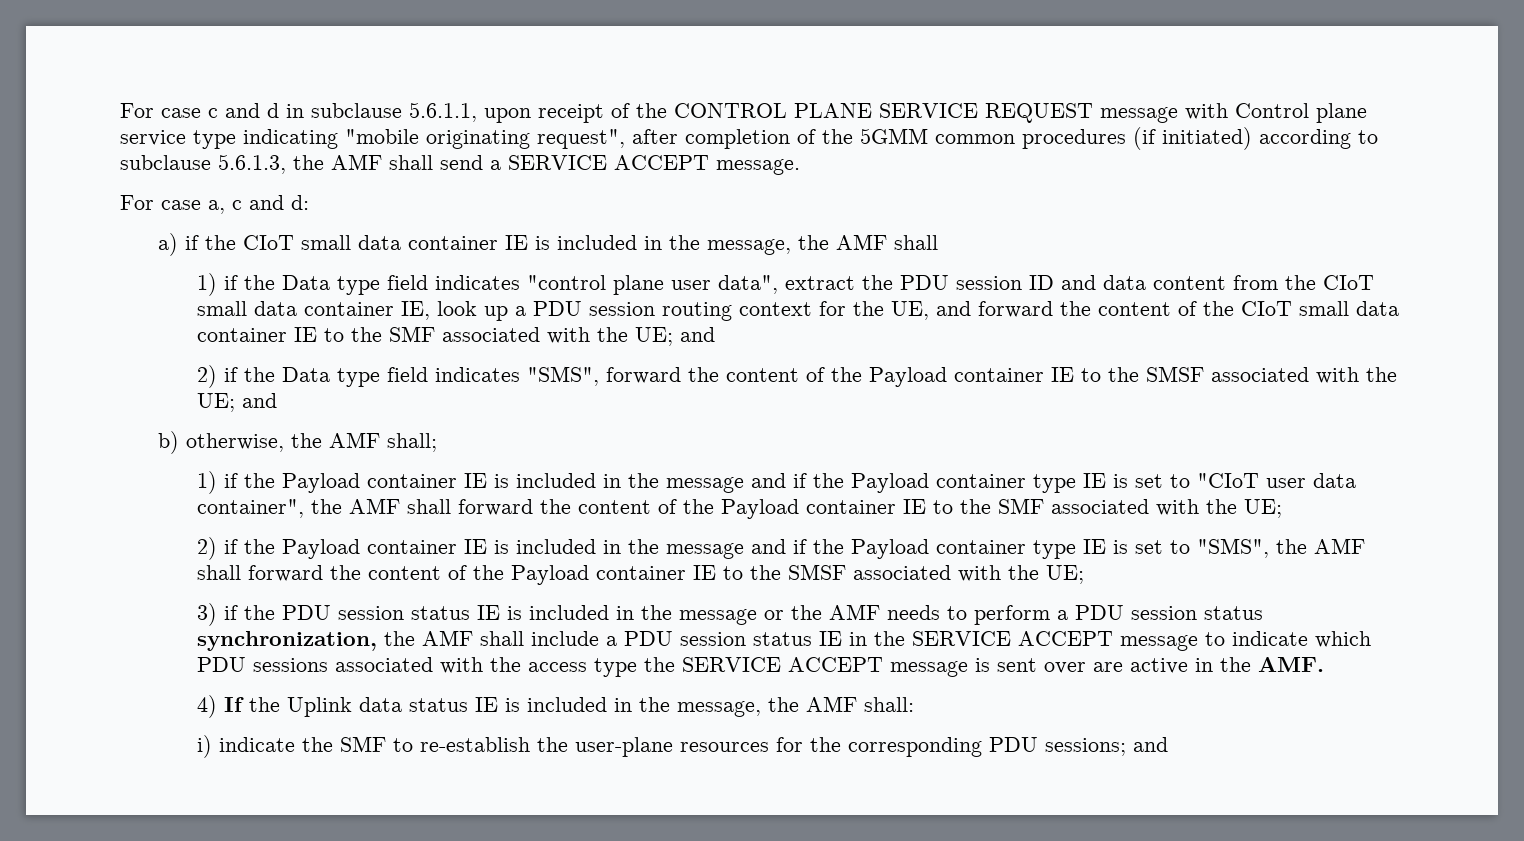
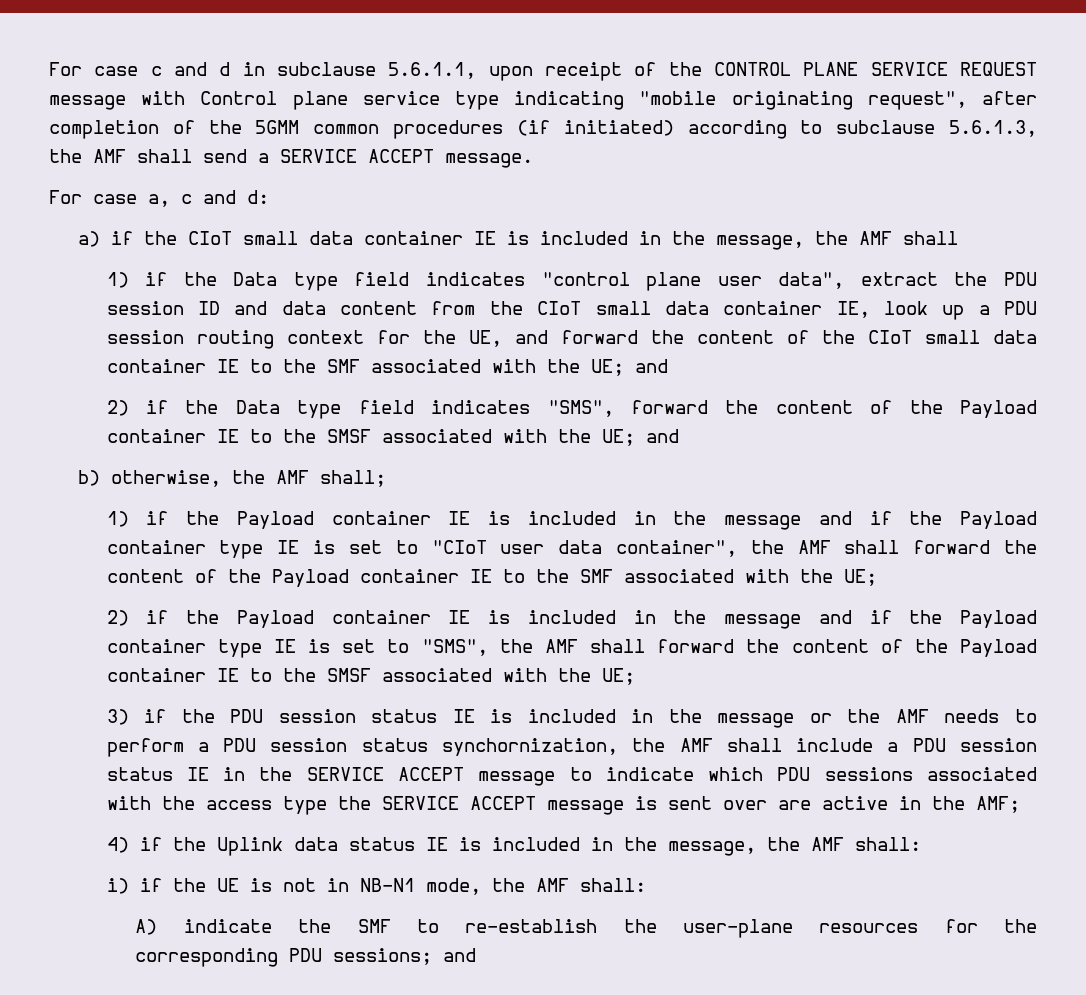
[196,631,377,651] synchronization, -> [442,738,619,756] synchornization,
[1257,657,1324,672] AMF. -> [975,796,1020,813] AMF;
[223,697,244,712] If -> [139,837,162,851] if
(212, 746) none -> [139,878,646,895] [135,919,158,935] if the UE is not in NB-N1 mode, the AMF shall: // A)

